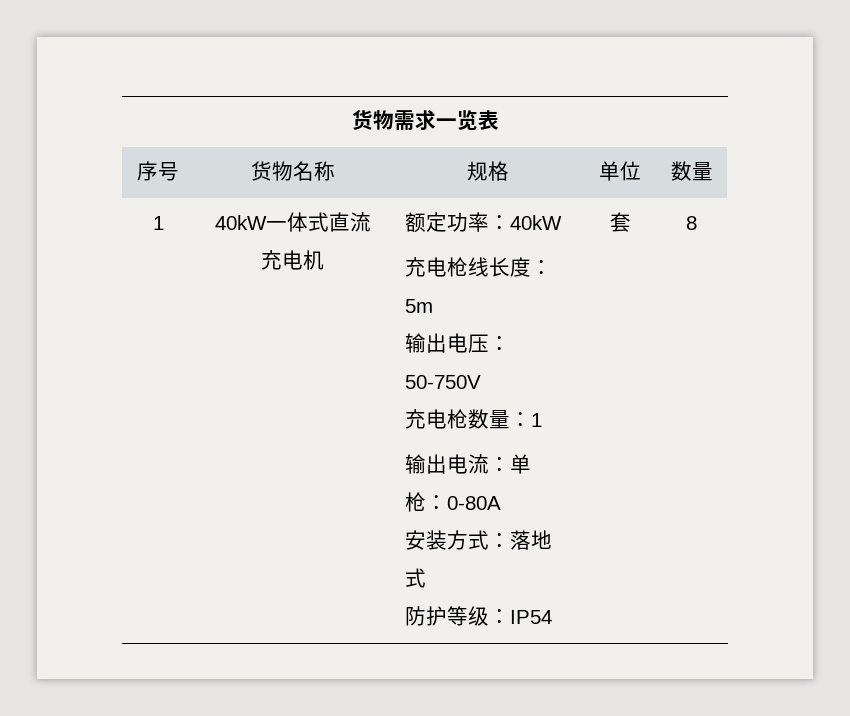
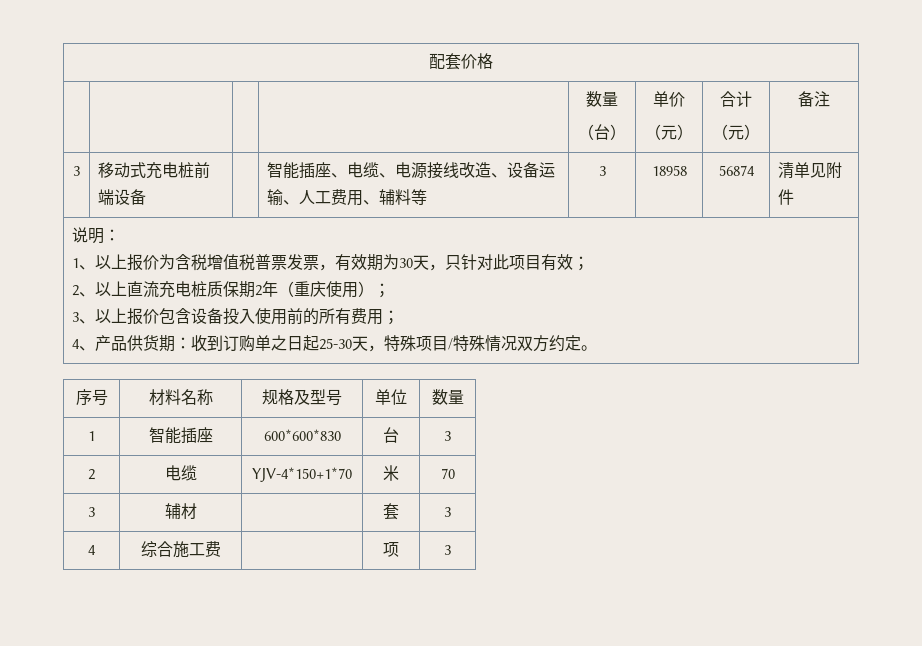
[351,109,499,131] 货物需求一览表 -> [429,53,493,70] [586,91,618,107] [578,124,626,140] [653,91,685,107] [645,124,693,140] [720,91,752,107] [712,124,760,140] [798,91,830,107] [73,166,80,176] [98,162,211,179] [98,189,147,205] [267,162,556,179] [267,189,428,206] [598,166,606,176] [651,165,687,176] [718,165,755,176] [778,162,843,179] [778,189,795,205] [72,227,121,244] [72,254,590,271] [72,281,391,298] [72,308,400,325] [72,335,598,352] 配套价格 // | | | | 数量 // （台） | 单价 // （元） | 合计 // （元） | 备注 // 3 | 移动式充电桩前端设备 | | 智能插座、电缆、电源接线改造、设备运输、人工费用、辅料等 | 3 | 18958 | 56874 | 清单见附件 // 说明： // 1、以上报价为含税增值税普票发票，有效期为30天，只针对此项目有效； // 2、以上直流充电桩质保期2年（重庆使用）； // 3、以上报价包含设备投入使用前的所有费用； // 4、产品供货期：收到订购单之日起25-30天，特殊项目/特殊情况双方约定。
[250,161,293,181] 货物 -> [148,389,181,405] 材料
(509, 171) none -> [294,389,342,406] 及型号
[214,212,371,232] [261,250,324,270] [404,212,562,233] [404,257,552,277] [404,299,433,313] [404,333,510,353] [404,375,481,389] [404,409,542,429] [404,454,531,474] [404,492,501,512] [404,530,552,550] [404,568,426,588] [404,606,552,626] [609,212,631,232] [686,216,697,230] 40kW一体式直流充电机 | 额定功率：40kW // 充电枪线长度：5m // 输出电压：50-750V // 充电枪数量：1 // 输出电流：单枪：0-80A // 安装方式：落地式 // 防护等级：IP54 | 套 | 8 -> [148,427,213,444] [263,429,341,441] [383,427,399,443] [444,431,451,441] [88,469,95,480] [164,465,197,481] [252,467,352,482] [383,465,399,481] [440,468,455,479] [88,507,95,517] [164,503,197,519] [383,503,399,520] [444,507,451,517] [88,545,96,555] [140,541,221,558] [383,542,399,557] [444,545,451,555] 智能插座 | 600*600*830 | 台 | 3 // 2 | 电缆 | YJV-4*150+1*70 | 米 | 70 // 3 | 辅材 | | 套 | 3 // 4 | 综合施工费 | | 项 | 3

